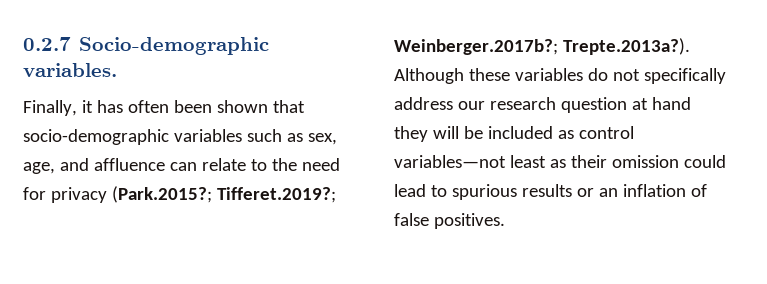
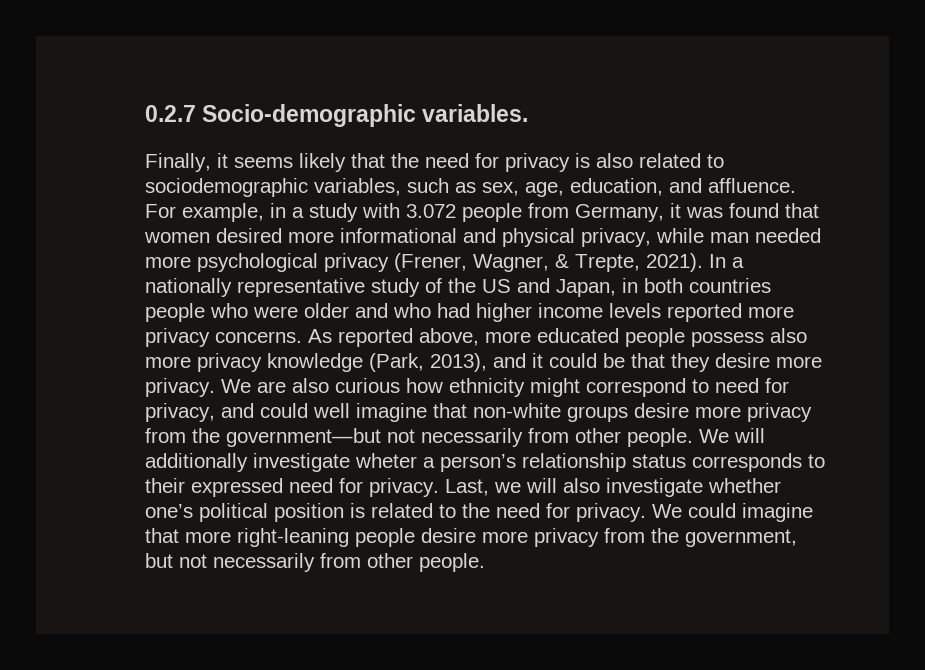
[96,100,305,113] [23,129,337,145] [23,158,340,174] [23,186,336,203] [394,38,690,55] [394,68,726,84] [394,97,691,113] [394,126,634,142] [394,155,726,168] [394,184,707,200] [394,213,505,229] has often been shown that socio-demographic variables such as sex, age, and affluence can relate to the need for privacy (Park.2015?; Tifferet.2019?; Weinberger.2017b?; Trepte.2013a?). Although these variables do not specifically address our research question at hand they will be included as control variables—not least as their omission could lead to spurious results or an inflation of false positives. -> [234,153,724,172] [145,178,796,197] [145,203,819,222] [144,228,821,247] [145,253,744,272] [145,278,771,297] [145,303,794,322] [145,328,807,347] [145,353,822,372] [145,378,789,397] [145,403,812,422] [145,428,765,447] [145,453,825,472] [145,478,781,497] [145,503,813,522] [145,528,797,547] [145,553,485,572] seems likely that the need for privacy is also related to sociodemographic variables, such as sex, age, education, and affluence. For example, in a study with 3.072 people from Germany, it was found that women desired more informational and physical privacy, while man needed more psychological privacy (Frener, Wagner, & Trepte, 2021). In a nationally representative study of the US and Japan, in both countries people who were older and who had higher income levels reported more privacy concerns. As reported above, more educated people possess also more privacy knowledge (Park, 2013), and it could be that they desire more privacy. We are also curious how ethnicity might correspond to need for privacy, and could well imagine that non-white groups desire more privacy from the government—but not necessarily from other people. We will additionally investigate wheter a person’s relationship status corresponds to their expressed need for privacy. Last, we will also investigate whether one’s political position is related to the need for privacy. We could imagine that more right-leaning people desire more privacy from the government, but not necessarily from other people.

